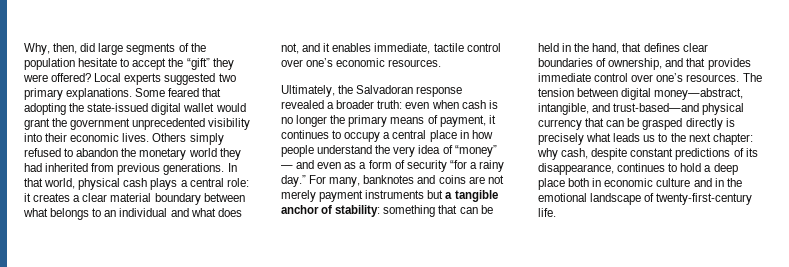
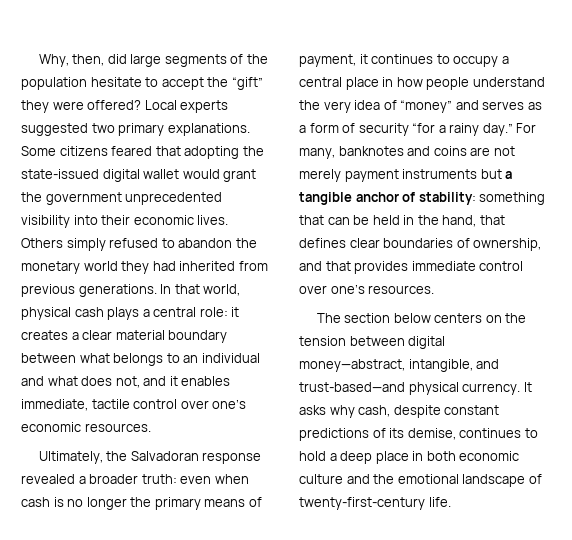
(166, 92) none -> [59,146,108,156] citizens
[281,160,342,169] — and even -> [455,100,525,110] and serves
[742,73,762,82] The -> [316,313,527,323] // The section below centers on the
[538,118,735,130] [538,133,753,145] currency that can be grasped directly is precisely what leads us to the next chapter: -> [462,382,532,395] [299,405,326,415] currency. It asks
[538,163,614,175] disappearance, -> [407,428,456,440] demise,
[568,178,602,187] both in -> [412,451,456,461] in both
[714,178,724,187] in -> (370, 479) none

